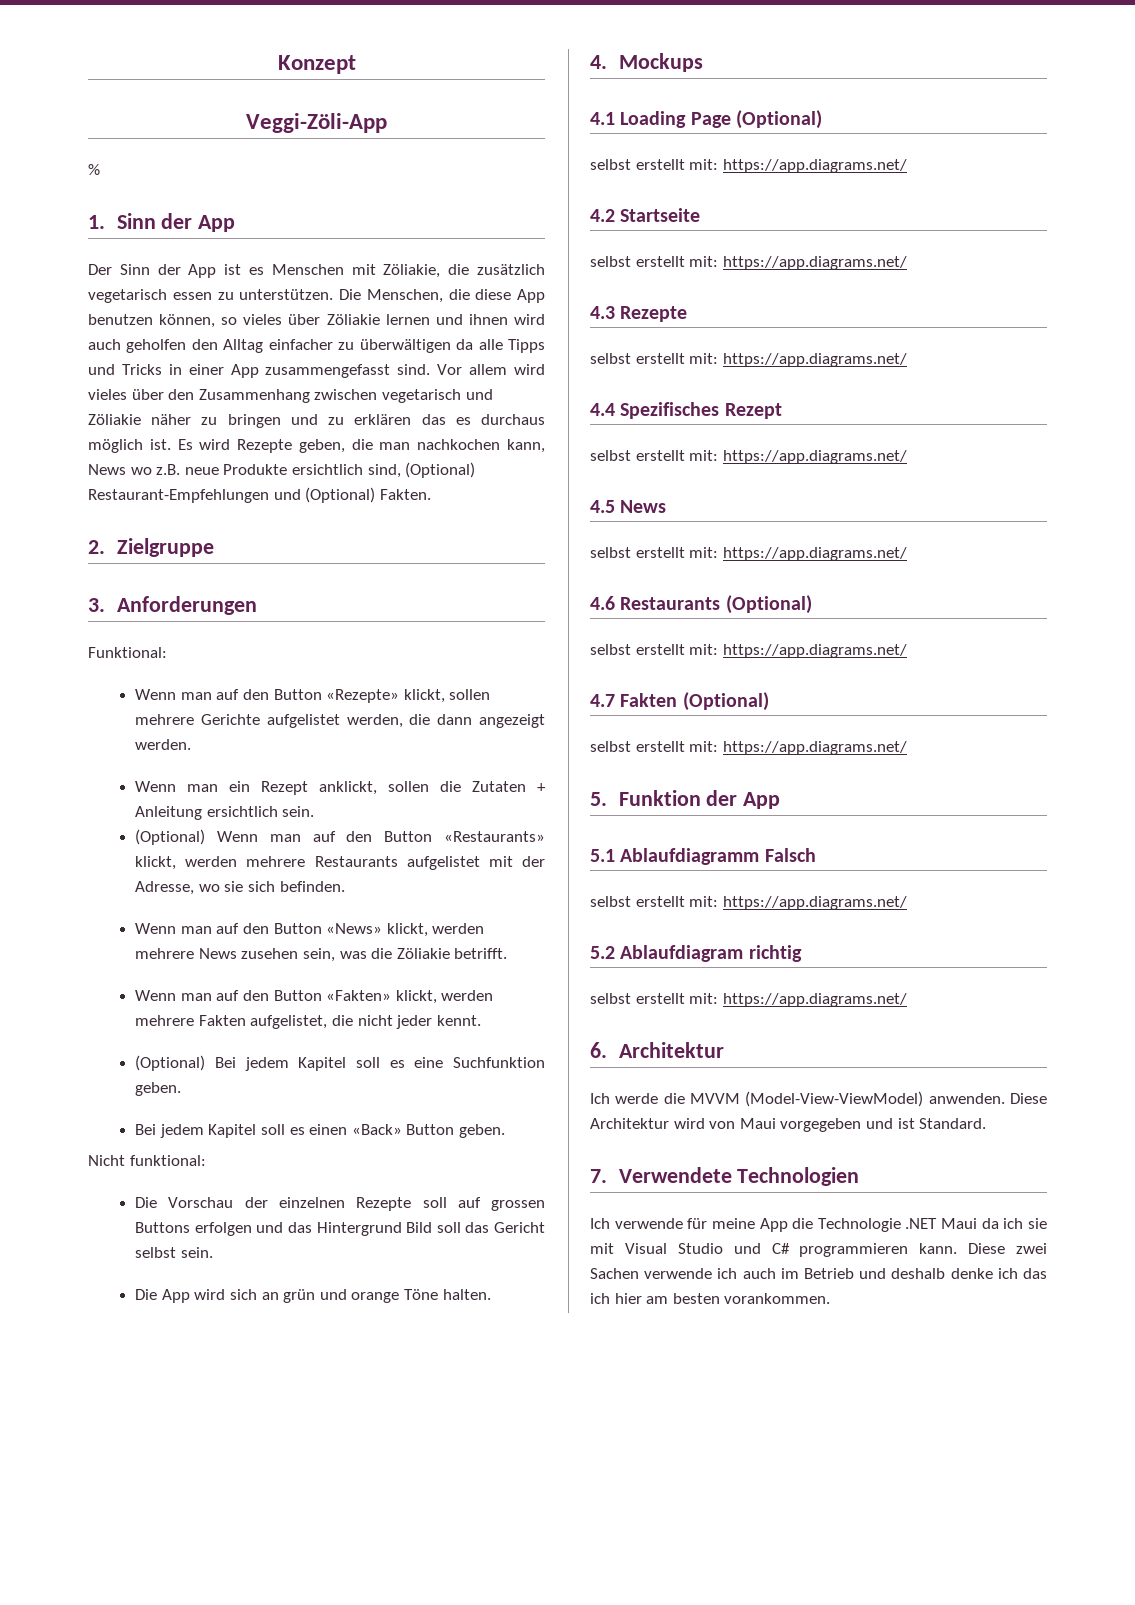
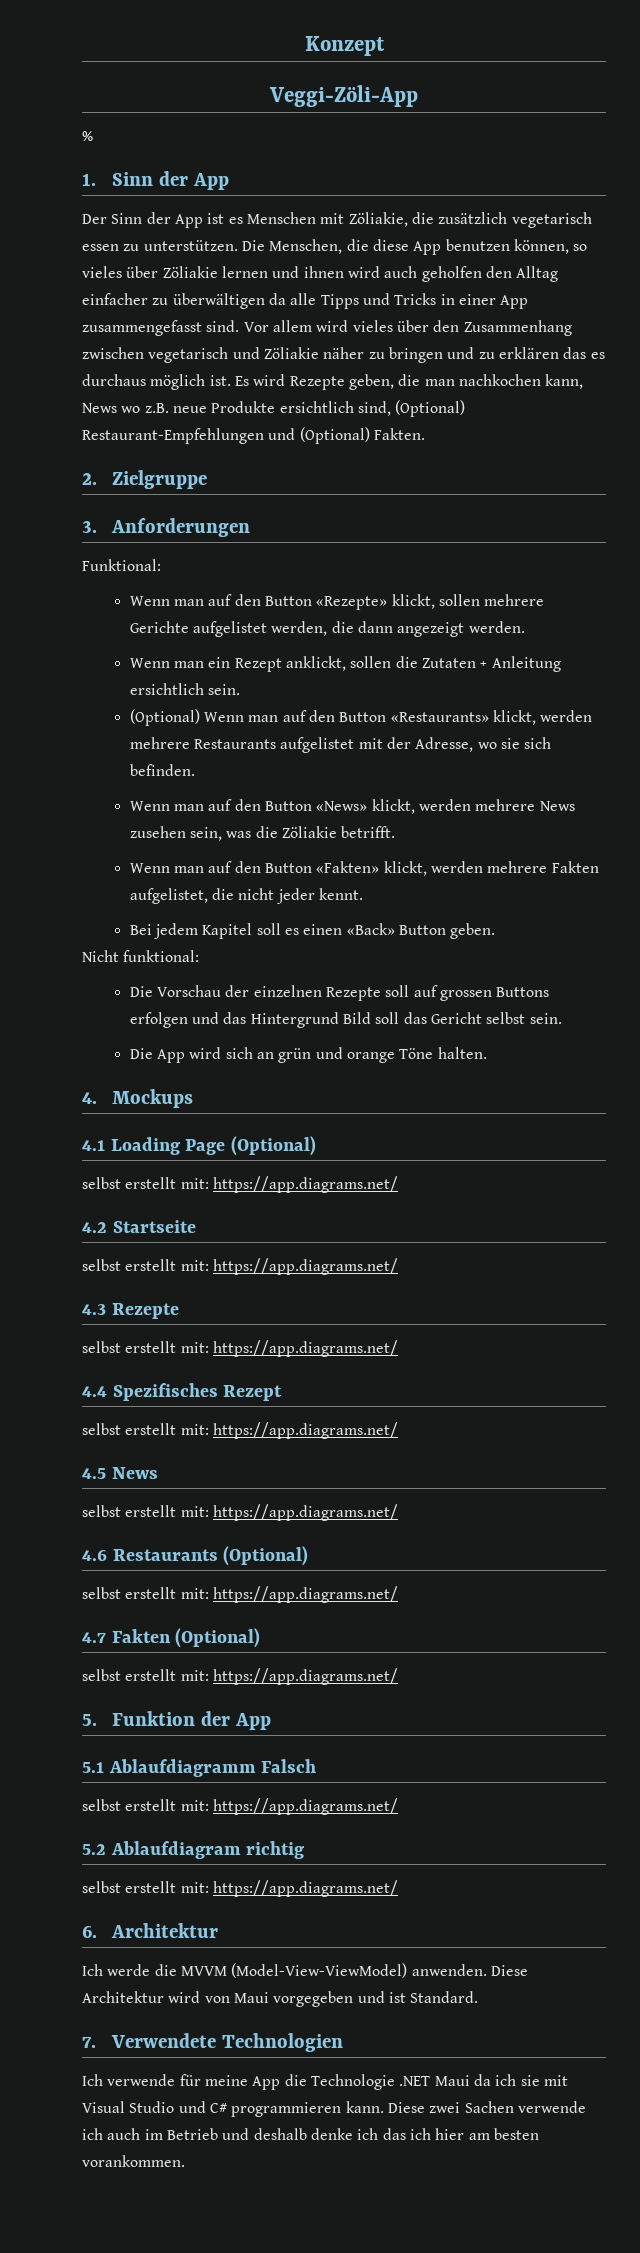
[135,1055,545,1071] [135,1082,182,1096] // (Optional) Bei jedem Kapitel soll es eine Suchfunktion geben. -> (364, 894) none

